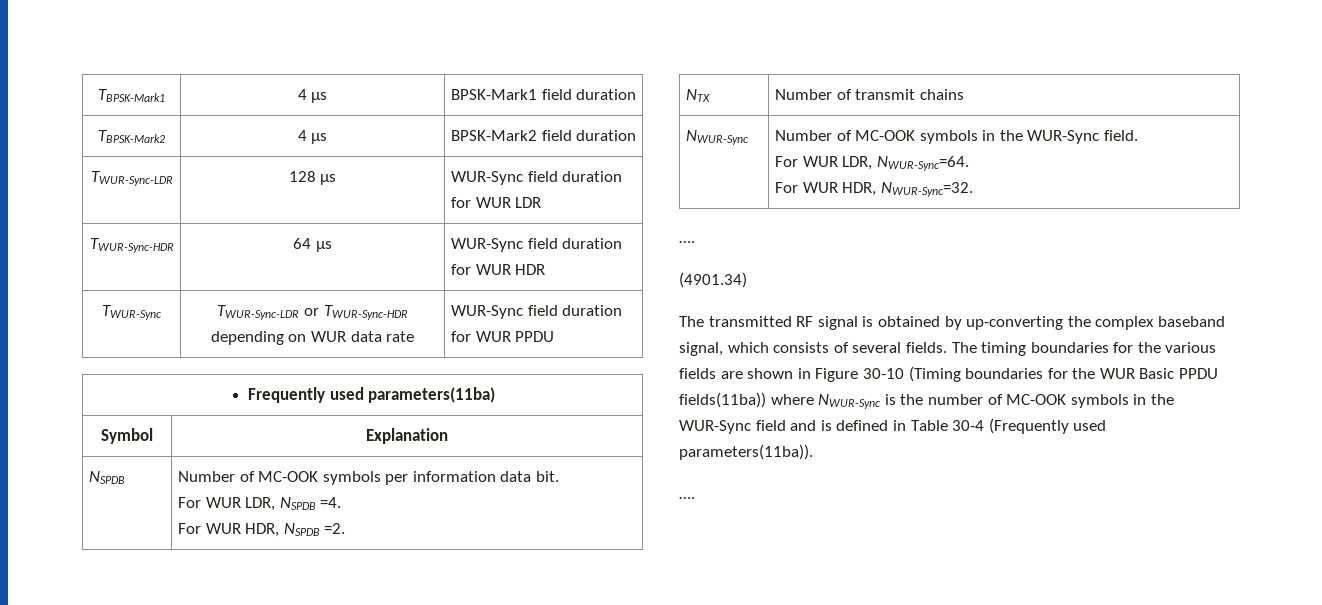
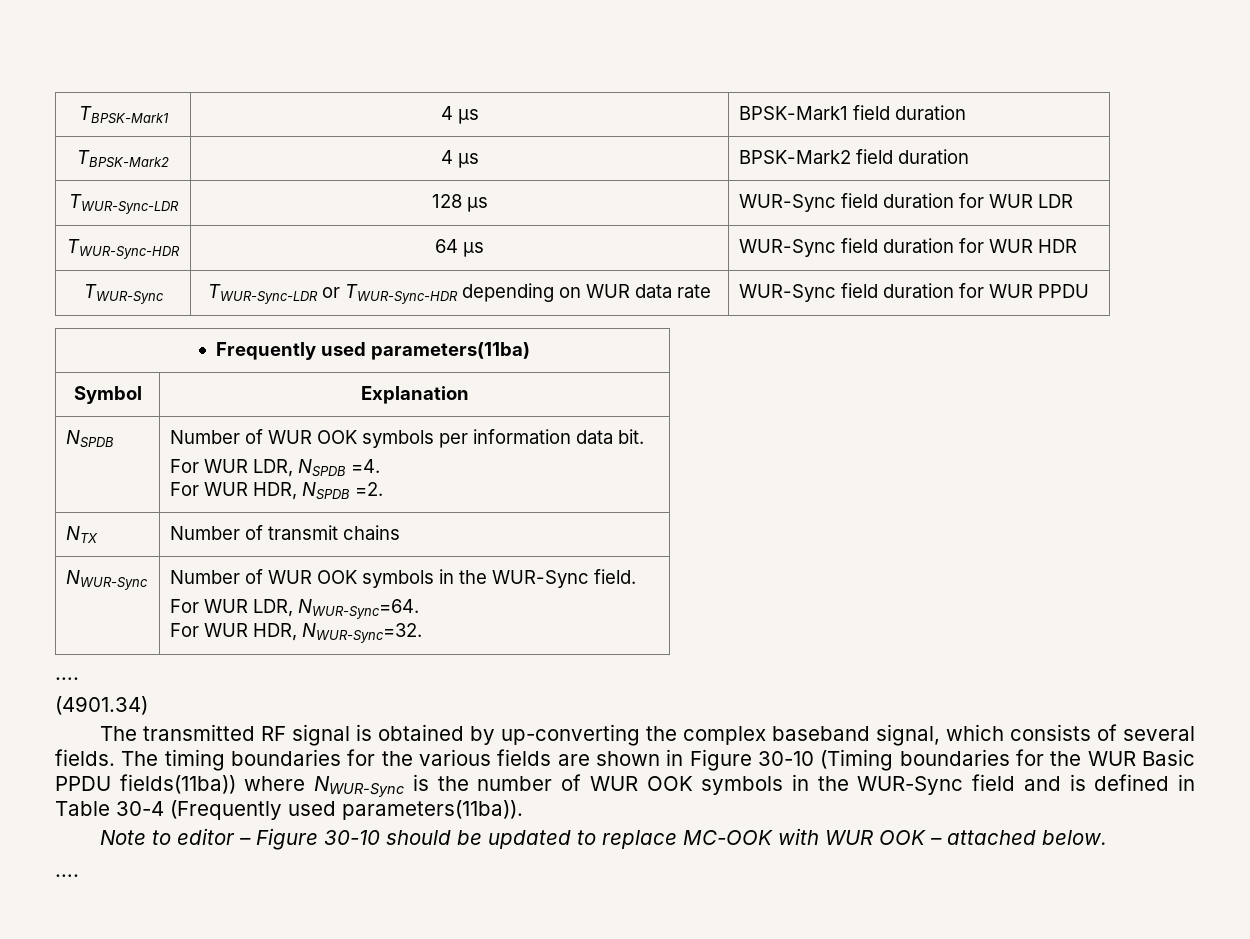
[258,471,319,482] MC-OOK -> [268,430,358,444] WUR OOK
[855,130,916,141] MC-OOK -> [268,570,358,584] WUR OOK
[1006,394,1067,405] MC-OOK -> [589,776,693,791] WUR OOK
(813, 452) none -> [99,828,1107,850] // Note to editor – Figure 30-10 should be updated to replace MC-OOK with WUR OOK – attached below.

